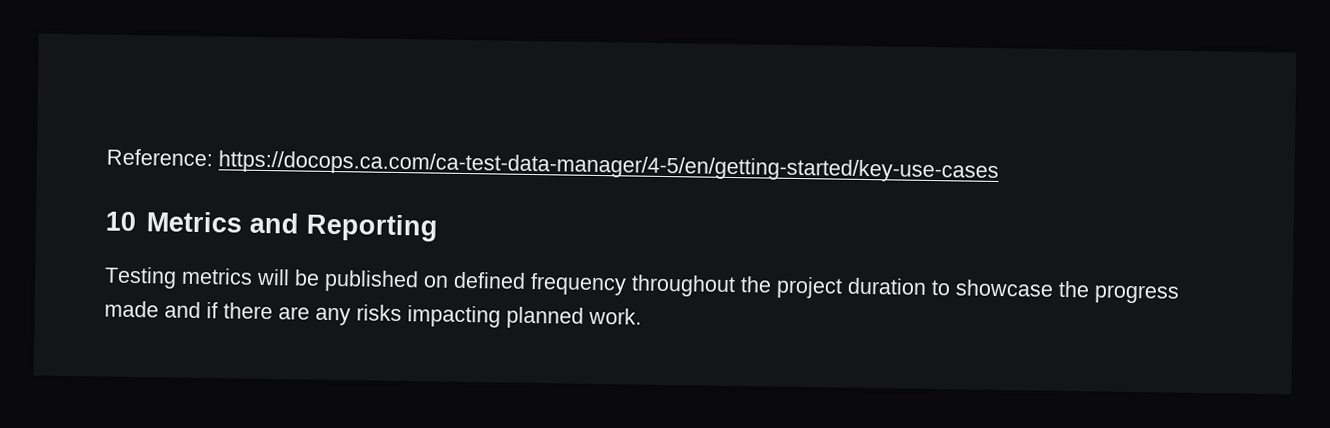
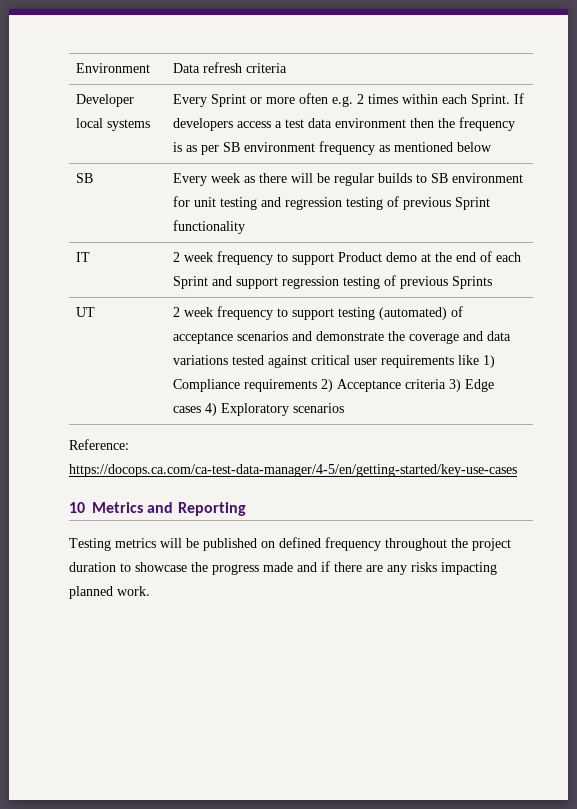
(106, 157) none -> [76,63,151,73] [173,62,288,73] [76,94,135,107] [76,118,151,131] [173,93,525,107] [173,117,516,131] [173,141,493,155] [76,173,94,183] [173,173,524,186] [173,196,491,210] [173,220,246,234] [76,252,91,262] [173,251,522,265] [173,275,493,289] [76,307,96,317] [173,306,464,320] [173,331,512,344] [173,355,496,368] [173,379,495,392] [173,403,345,416] Environment | Data refresh criteria // Developer local systems | Every Sprint or more often e.g. 2 times within each Sprint. If developers access a test data environment then the frequency is as per SB environment frequency as mentioned below // SB | Every week as there will be regular builds to SB environment for unit testing and regression testing of previous Sprint functionality // IT | 2 week frequency to support Product demo at the end of each Sprint and support regression testing of previous Sprints // UT | 2 week frequency to support testing (automated) of acceptance scenarios and demonstrate the coverage and data variations tested against critical user requirements like 1) Compliance requirements 2) Acceptance criteria 3) Edge cases 4) Exploratory scenarios //

